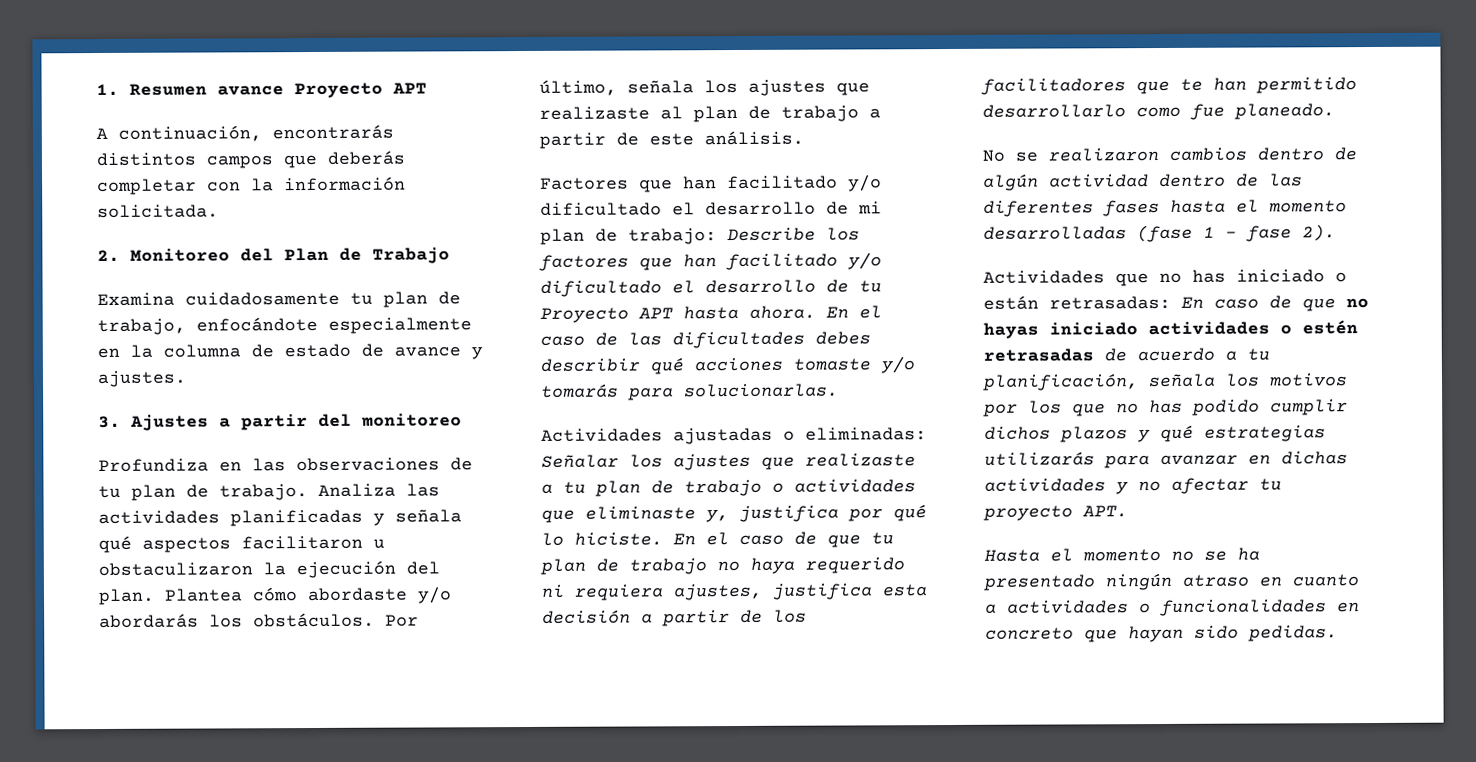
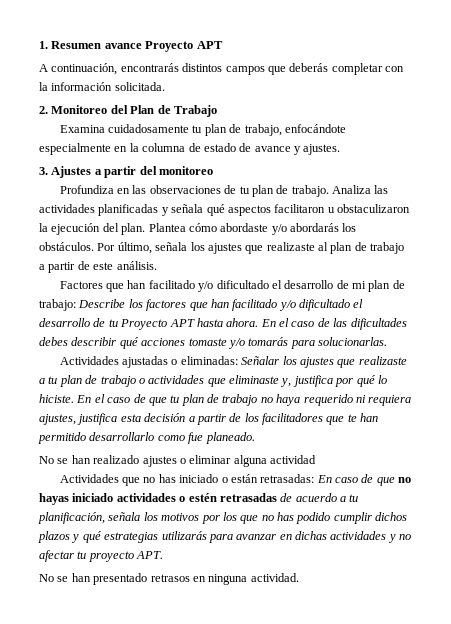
[1048,147,1357,162] [983,173,1303,191] [983,199,1347,217] [983,224,1336,243] realizaron cambios dentro de algún actividad dentro de las diferentes fases hasta el momento desarrolladas (fase 1 – fase 2). -> [71,455,316,467] han realizado ajustes o eliminar alguna actividad
[984,547,1260,562] [983,572,1359,591] [985,599,1360,617] [985,625,1338,643] Hasta el momento no se ha presentado ningún atraso en cuanto a actividades o funcionalidades en concreto que hayan sido pedidas. -> [39,573,299,585] No se han presentado retrasos en ninguna actividad.

